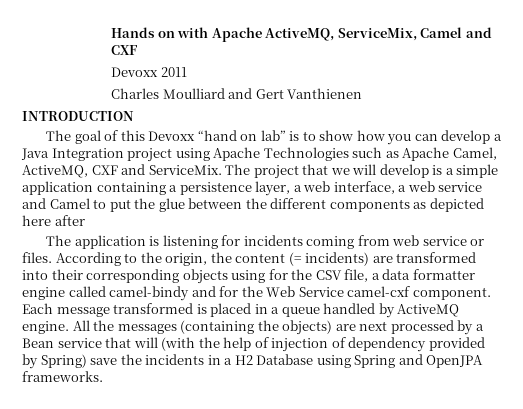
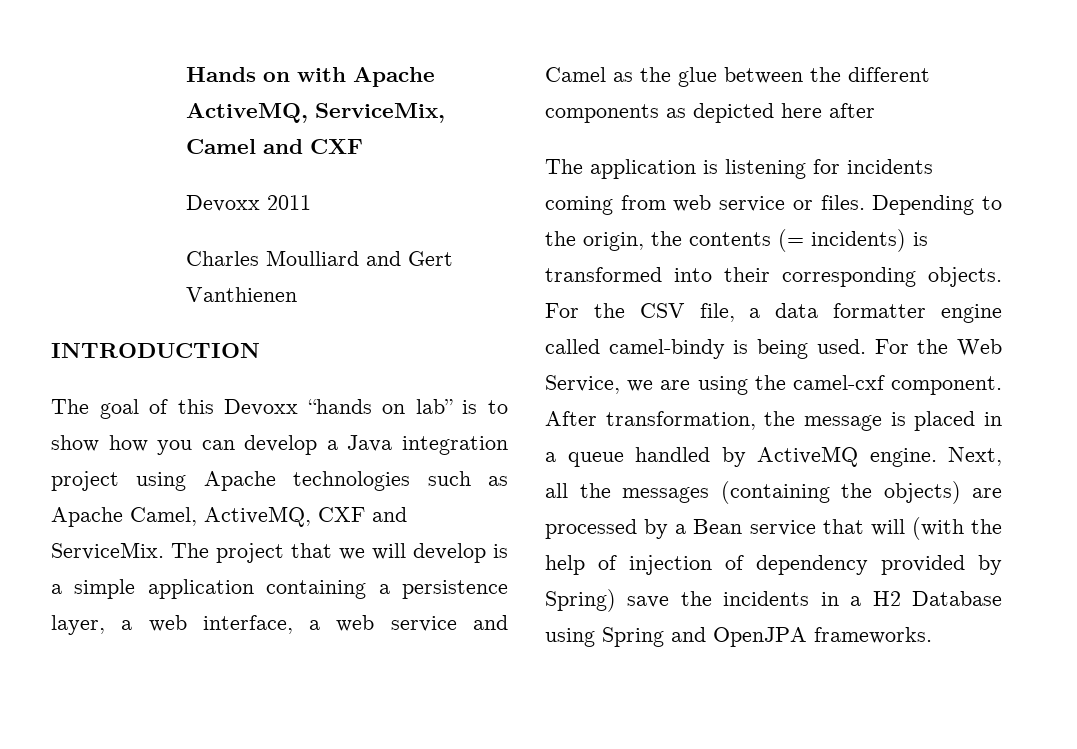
[197,130,237,141] “hand -> [307,399,372,414] “hands
[51,148,124,161] Integration -> [402,436,508,455] integration
[263,147,349,161] Technologies -> [293,471,411,491] technologies
[93,199,131,212] to put -> [613,72,633,82] as
[55,252,121,266] According -> [872,195,975,215] Depending
[235,253,286,263] content -> [689,232,771,246] contents
[372,256,393,263] are -> [913,232,928,246] is
[182,269,288,284] objects using for -> [928,267,1002,287] [545,303,579,318] objects. For
[191,286,491,300] [22,303,194,317] and for the Web Service camel-cxf component. Each message transformed -> [733,339,1002,359] [545,375,1002,395] [545,411,882,431] is being used. For the Web Service, we are using the camel-cxf component. After transformation, the message
[72,320,90,331] All -> [948,447,1002,466] [545,483,568,498] Next, all
[359,321,388,331] next -> (1002, 493) none

